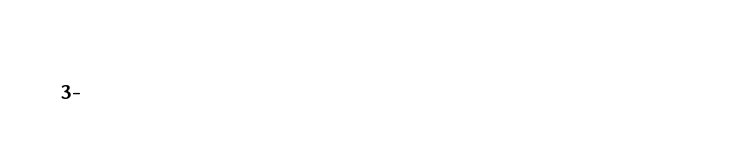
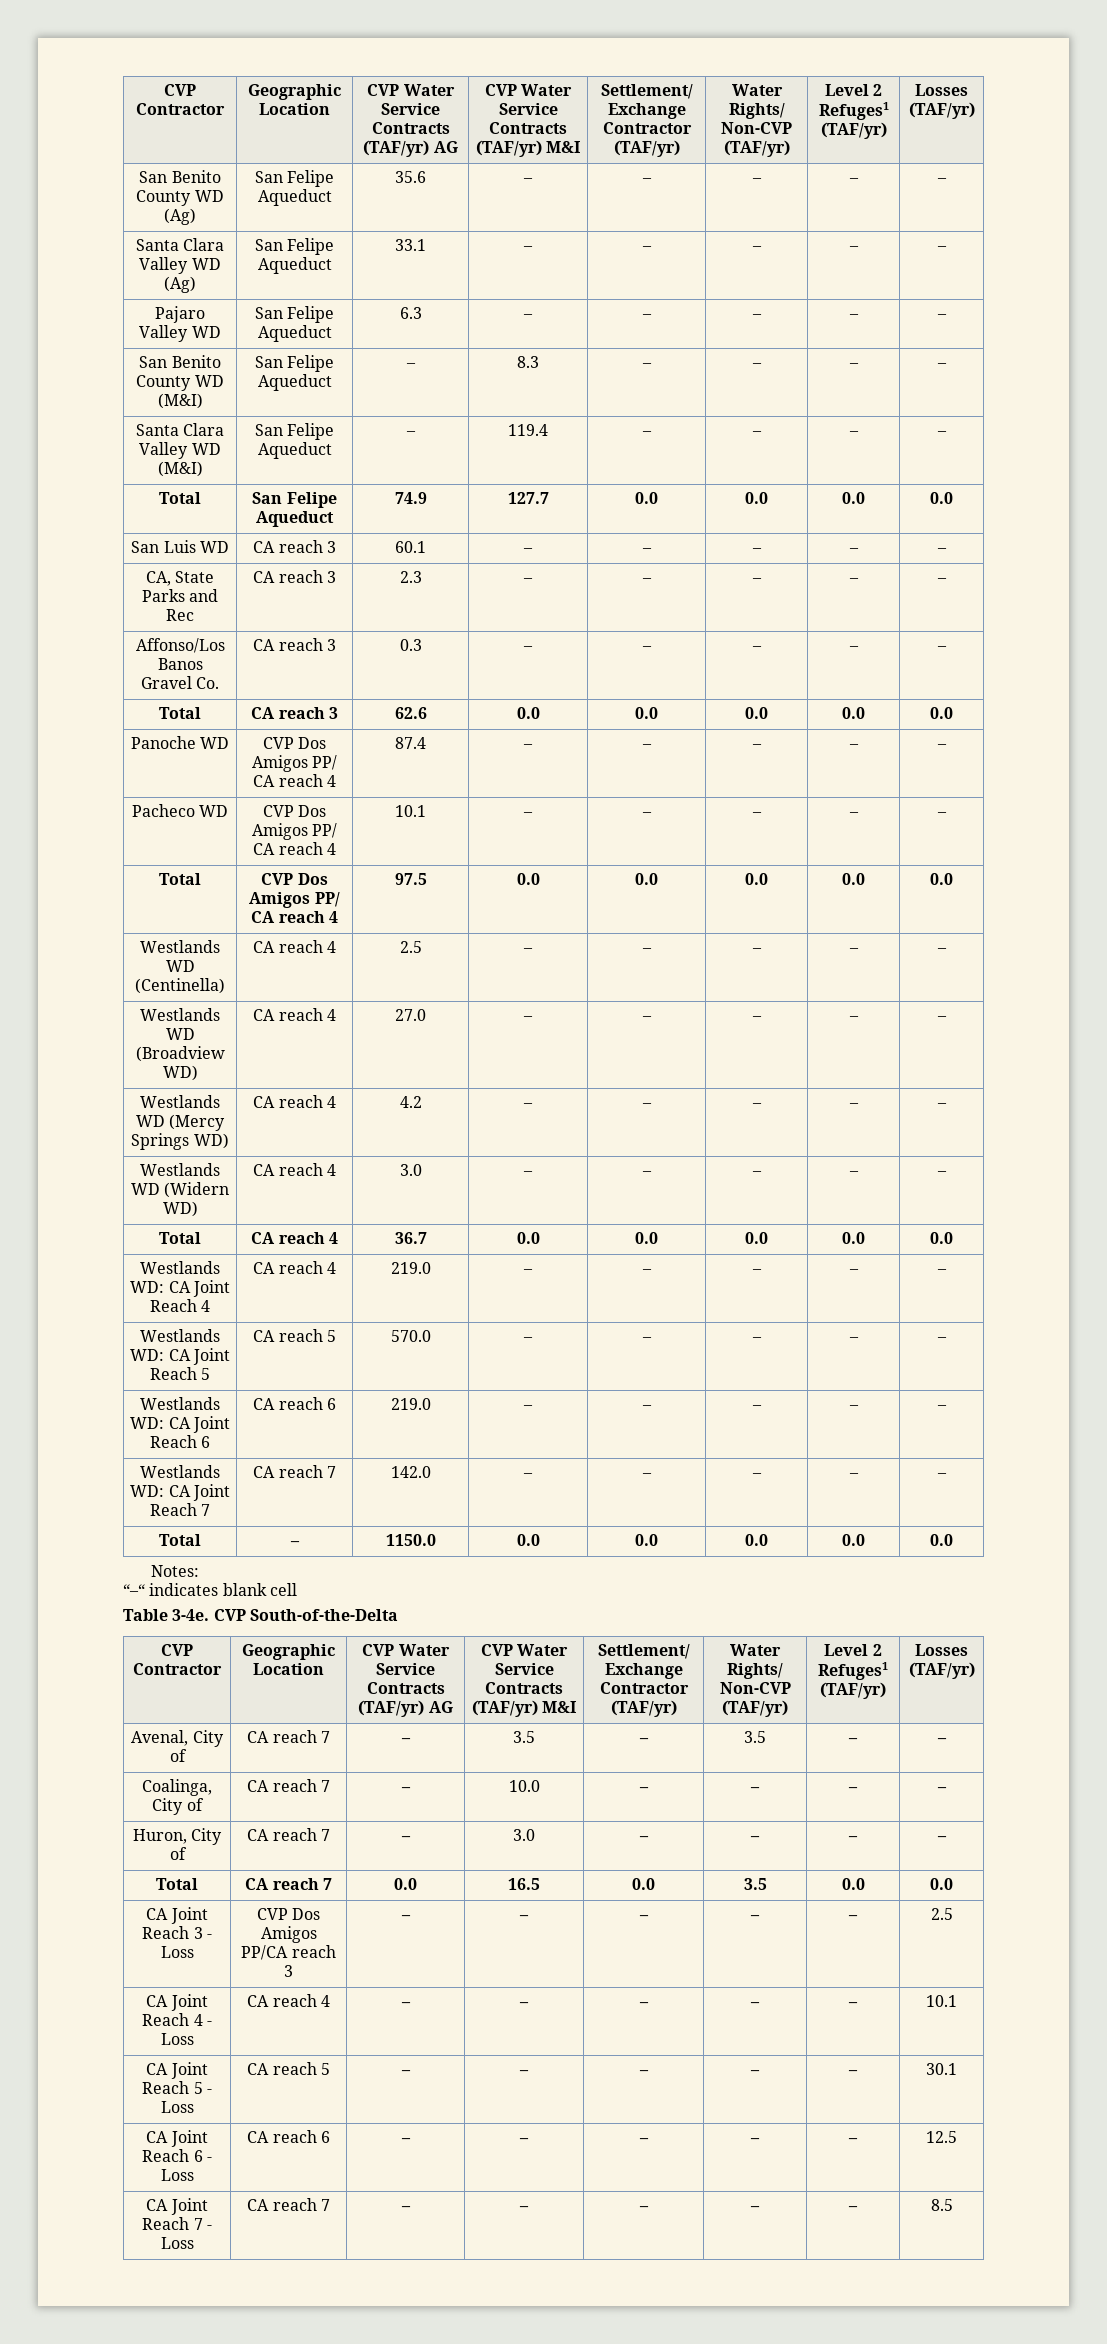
[60,85,81,99] 3- -> [164,84,196,96] [136,103,225,115] [248,84,341,100] [259,103,330,115] [367,84,455,96] [381,103,440,115] [371,122,450,134] [363,140,458,157] [484,84,573,96] [498,103,558,115] [489,122,567,134] [475,140,581,157] [600,84,693,99] [607,103,686,119] [602,122,692,134] [613,140,680,157] [731,84,783,96] [728,103,785,119] [721,122,792,134] [723,140,790,157] [824,84,883,96] [818,102,889,120] [820,122,887,139] [915,84,968,96] [908,102,975,119] [139,170,221,183] [136,190,224,206] [164,208,196,225] [254,170,335,187] [257,189,332,206] [395,171,427,183] [523,178,533,183] [641,178,652,183] [751,178,762,183] [848,178,859,183] [936,178,947,183] [135,238,225,251] [139,257,221,274] [164,276,196,293] [254,238,335,255] [257,257,332,274] [395,239,427,251] [523,246,533,251] [641,246,652,251] [751,246,762,251] [848,246,859,251] [936,246,947,251] [155,306,205,323] [139,325,221,342] [254,306,335,323] [257,325,332,342] [399,307,422,319] [523,314,533,319] [641,314,652,319] [751,314,762,319] [848,314,859,319] [936,314,947,319] [139,355,221,368] [136,375,224,391] [157,393,203,409] [254,355,335,372] [257,374,332,391] [405,363,416,368] [517,356,539,368] [641,363,652,368] [751,363,762,368] [848,363,859,368] [936,363,947,368] [135,423,225,436] [139,442,221,459] [157,461,203,477] [254,423,335,440] [257,442,332,459] [405,431,416,436] [508,424,548,436] [641,431,652,436] [751,431,762,436] [848,431,859,436] [936,431,947,436] [159,492,201,504] [252,492,337,508] [256,511,334,527] [394,492,427,504] [507,492,549,504] [635,492,658,504] [745,492,768,504] [842,492,865,504] [930,492,953,504] [131,540,229,553] [253,540,336,553] [395,541,427,553] [523,548,533,553] [641,548,652,553] [751,548,762,553] [848,548,859,553] [936,548,947,553] [145,571,215,586] [141,589,219,602] [166,609,194,621] [253,570,336,583] [399,571,422,583] [523,578,533,583] [641,578,652,583] [751,578,762,583] [848,578,859,583] [936,578,947,583] [135,638,225,653] [157,658,203,670] [140,676,220,689] [253,638,336,651] [399,639,422,651] [523,646,533,651] [641,646,652,651] [751,646,762,651] [848,646,859,651] [936,646,947,651] [159,707,201,719] [251,707,338,719] [394,707,427,719] [516,707,540,719] [635,707,658,719] [745,707,768,719] [842,707,865,719] [930,707,953,719] [130,736,230,749] [262,737,327,749] [251,755,338,772] [253,774,336,787] [395,737,427,749] [523,744,533,749] [641,744,652,749] [751,744,762,749] [848,744,859,749] [936,744,947,749] [131,804,229,817] [262,805,327,817] [251,823,338,840] [253,842,336,855] [395,805,427,817] [523,812,533,817] [641,812,652,817] [751,812,762,817] [848,812,859,817] [936,812,947,817] [159,873,201,885] [261,873,328,885] [249,892,340,908] [251,911,338,923] [394,873,427,885] [516,873,540,885] [635,873,658,885] [745,873,768,885] [842,873,865,885] [930,873,953,885] [140,940,220,953] [165,960,195,972] [135,978,225,994] [253,940,336,953] [399,941,422,953] [523,948,533,953] [641,948,652,953] [751,948,762,953] [848,948,859,953] [936,948,947,953] [140,1008,220,1021] [165,1028,195,1040] [135,1046,225,1062] [162,1065,198,1081] [253,1008,336,1021] [395,1009,427,1021] [523,1016,533,1021] [641,1016,652,1021] [751,1016,762,1021] [848,1016,859,1021] [936,1016,947,1021] [140,1095,220,1108] [135,1114,226,1131] [131,1133,229,1150] [253,1095,336,1108] [399,1096,422,1108] [523,1103,533,1108] [641,1103,652,1108] [751,1103,762,1108] [848,1103,859,1108] [936,1103,947,1108] [140,1163,220,1176] [130,1182,230,1198] [162,1201,198,1217] [253,1163,336,1176] [399,1164,422,1176] [523,1171,533,1176] [641,1171,652,1176] [751,1171,762,1176] [848,1171,859,1176] [936,1171,947,1176] [159,1232,201,1244] [251,1232,338,1244] [394,1232,427,1244] [516,1232,540,1244] [635,1232,658,1244] [745,1232,768,1244] [842,1232,865,1244] [930,1232,953,1244] [140,1261,220,1274] [130,1280,230,1297] [149,1299,211,1312] [253,1261,336,1274] [390,1262,431,1274] [523,1269,533,1274] [641,1269,652,1274] [751,1269,762,1274] [848,1269,859,1274] [936,1269,947,1274] [140,1329,220,1342] [130,1348,230,1365] [149,1367,211,1380] [253,1329,336,1342] [390,1330,431,1342] [523,1337,533,1342] [641,1337,652,1342] [751,1337,762,1342] [848,1337,859,1342] [936,1337,947,1342] [140,1397,220,1410] [130,1416,230,1433] [149,1435,211,1448] [253,1397,336,1410] [390,1398,431,1410] [523,1405,533,1410] [641,1405,652,1410] [751,1405,762,1410] [848,1405,859,1410] [936,1405,947,1410] [140,1465,220,1478] [130,1484,230,1501] [149,1503,211,1516] [253,1465,336,1478] [390,1466,431,1478] [523,1473,533,1478] [641,1473,652,1478] [751,1473,762,1478] [848,1473,859,1478] [936,1473,947,1478] [159,1534,201,1546] [289,1541,300,1546] [385,1534,436,1546] [516,1534,540,1546] [635,1534,658,1546] [745,1534,768,1546] [842,1534,865,1546] [930,1534,953,1546] [151,1565,200,1577] [123,1583,297,1596] [123,1609,398,1621] [161,1644,193,1656] [133,1663,222,1675] [242,1644,335,1660] [253,1663,324,1675] [362,1644,450,1656] [376,1663,435,1675] [366,1682,445,1694] [358,1700,453,1717] [480,1644,569,1656] [494,1663,554,1675] [485,1682,563,1694] [471,1700,577,1717] [597,1644,690,1659] [604,1663,683,1679] [599,1682,689,1694] [610,1700,677,1717] [730,1644,781,1656] [727,1663,783,1679] [719,1682,791,1694] [722,1700,788,1717] [824,1644,882,1656] [818,1662,888,1680] [820,1682,886,1699] [915,1644,968,1656] [908,1662,975,1679] [131,1730,224,1747] [169,1749,187,1762] [247,1730,330,1743] [400,1738,411,1743] [513,1731,535,1743] [638,1738,649,1743] [744,1731,766,1743] [848,1738,858,1743] [936,1738,947,1743] [142,1779,212,1796] [152,1798,204,1815] [247,1779,330,1792] [400,1787,411,1792] [508,1780,540,1792] [638,1787,649,1792] [750,1787,760,1792] [848,1787,858,1792] [936,1787,947,1792] [132,1828,223,1845] [169,1847,187,1860] [247,1828,330,1841] [400,1836,411,1841] [513,1829,535,1841] [638,1836,649,1841] [750,1836,760,1841] [848,1836,858,1841] [936,1836,947,1841] [156,1878,198,1890] [245,1878,332,1890] [394,1878,418,1890] [508,1878,540,1890] [632,1878,655,1890] [743,1878,767,1890] [841,1878,865,1890] [930,1878,953,1890] [146,1907,208,1924] [142,1926,212,1939] [160,1946,194,1958] [256,1908,321,1920] [260,1926,317,1943] [241,1945,336,1960] [284,1965,293,1977] [400,1915,411,1920] [519,1915,529,1920] [638,1915,649,1920] [750,1915,760,1920] [848,1915,858,1920] [930,1908,953,1920] [146,1994,208,2011] [142,2013,212,2026] [160,2033,194,2045] [247,1994,330,2007] [400,2002,411,2007] [519,2002,529,2007] [638,2002,649,2007] [750,2002,760,2007] [848,2002,858,2007] [926,1995,957,2007] [146,2062,208,2079] [142,2081,212,2094] [160,2101,194,2113] [247,2062,330,2075] [400,2070,411,2075] [519,2070,529,2075] [638,2070,649,2075] [750,2070,760,2075] [848,2070,858,2075] [926,2063,957,2075] [146,2130,208,2147] [142,2149,212,2162] [160,2169,194,2181] [247,2130,330,2143] [400,2138,411,2143] [519,2138,529,2143] [638,2138,649,2143] [750,2138,760,2143] [848,2138,858,2143] [926,2131,957,2143] [146,2198,208,2215] [142,2217,212,2230] [160,2237,194,2249] [247,2198,330,2211] [400,2206,411,2211] [519,2206,529,2211] [638,2206,649,2211] [750,2206,760,2211] [848,2206,858,2211] [930,2199,953,2211] CVP Contractor | Geographic Location | CVP Water Service Contracts (TAF/yr) AG | CVP Water Service Contracts (TAF/yr) M&I | Settlement/ Exchange Contractor (TAF/yr) | Water Rights/ Non-CVP (TAF/yr) | Level 2 Refuges1 (TAF/yr) | Losses (TAF/yr) // San Benito County WD (Ag) | San Felipe Aqueduct | 35.6 | – | – | – | – | – // Santa Clara Valley WD (Ag) | San Felipe Aqueduct | 33.1 | – | – | – | – | – // Pajaro Valley WD | San Felipe Aqueduct | 6.3 | – | – | – | – | – // San Benito County WD (M&I) | San Felipe Aqueduct | – | 8.3 | – | – | – | – // Santa Clara Valley WD (M&I) | San Felipe Aqueduct | – | 119.4 | – | – | – | – // Total | San Felipe Aqueduct | 74.9 | 127.7 | 0.0 | 0.0 | 0.0 | 0.0 // San Luis WD | CA reach 3 | 60.1 | – | – | – | – | – // CA, State Parks and Rec | CA reach 3 | 2.3 | – | – | – | – | – // Affonso/Los Banos Gravel Co. | CA reach 3 | 0.3 | – | – | – | – | – // Total | CA reach 3 | 62.6 | 0.0 | 0.0 | 0.0 | 0.0 | 0.0 // Panoche WD | CVP Dos Amigos PP/ CA reach 4 | 87.4 | – | – | – | – | – // Pacheco WD | CVP Dos Amigos PP/ CA reach 4 | 10.1 | – | – | – | – | – // Total | CVP Dos Amigos PP/ CA reach 4 | 97.5 | 0.0 | 0.0 | 0.0 | 0.0 | 0.0 // Westlands WD (Centinella) | CA reach 4 | 2.5 | – | – | – | – | – // Westlands WD (Broadview WD) | CA reach 4 | 27.0 | – | – | – | – | – // Westlands WD (Mercy Springs WD) | CA reach 4 | 4.2 | – | – | – | – | – // Westlands WD (Widern WD) | CA reach 4 | 3.0 | – | – | – | – | – // Total | CA reach 4 | 36.7 | 0.0 | 0.0 | 0.0 | 0.0 | 0.0 // Westlands WD: CA Joint Reach 4 | CA reach 4 | 219.0 | – | – | – | – | – // Westlands WD: CA Joint Reach 5 | CA reach 5 | 570.0 | – | – | – | – | – // Westlands WD: CA Joint Reach 6 | CA reach 6 | 219.0 | – | – | – | – | – // Westlands WD: CA Joint Reach 7 | CA reach 7 | 142.0 | – | – | – | – | – // Total | – | 1150.0 | 0.0 | 0.0 | 0.0 | 0.0 | 0.0 // Notes: // “–“ indicates blank cell // Table 3-4e. CVP South-of-the-Delta // CVP Contractor | Geographic Location | CVP Water Service Contracts (TAF/yr) AG | CVP Water Service Contracts (TAF/yr) M&I | Settlement/ Exchange Contractor (TAF/yr) | Water Rights/ Non-CVP (TAF/yr) | Level 2 Refuges1 (TAF/yr) | Losses (TAF/yr) // Avenal, City of | CA reach 7 | – | 3.5 | – | 3.5 | – | – // Coalinga, City of | CA reach 7 | – | 10.0 | – | – | – | – // Huron, City of | CA reach 7 | – | 3.0 | – | – | – | – // Total | CA reach 7 | 0.0 | 16.5 | 0.0 | 3.5 | 0.0 | 0.0 // CA Joint Reach 3 - Loss | CVP Dos Amigos PP/CA reach 3 | – | – | – | – | – | 2.5 // CA Joint Reach 4 - Loss | CA reach 4 | – | – | – | – | – | 10.1 // CA Joint Reach 5 - Loss | CA reach 5 | – | – | – | – | – | 30.1 // CA Joint Reach 6 - Loss | CA reach 6 | – | – | – | – | – | 12.5 // CA Joint Reach 7 - Loss | CA reach 7 | – | – | – | – | – | 8.5

